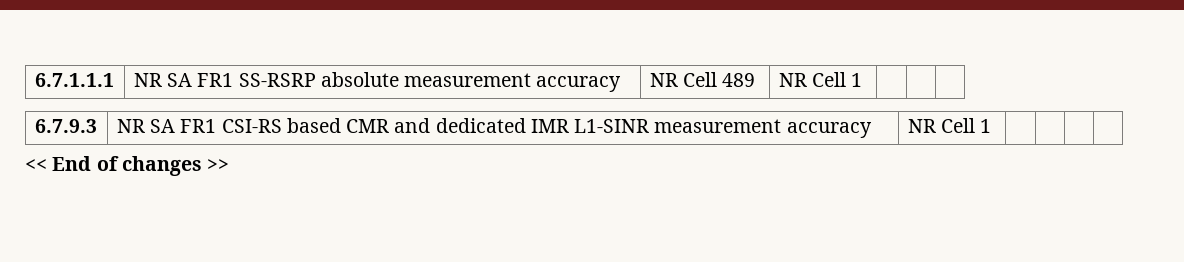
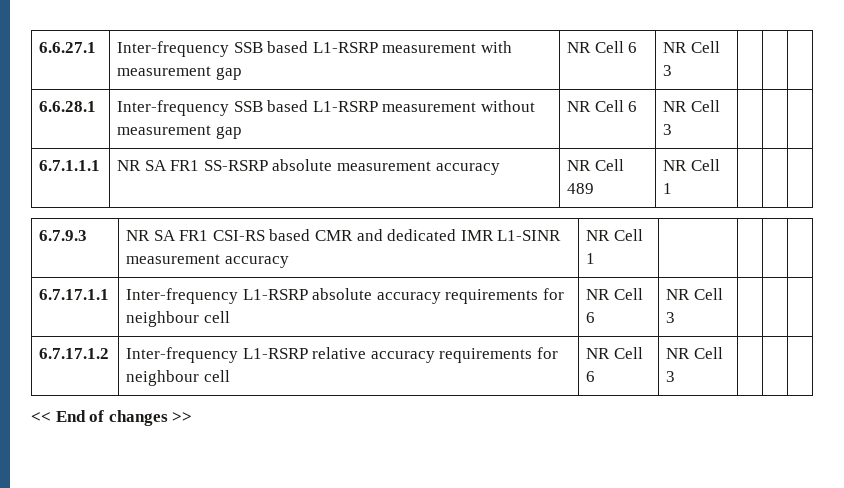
(34, 80) none -> [39,42,97,53] [117,41,513,57] [117,66,242,80] [567,41,638,53] [663,41,720,53] [663,65,673,76] [39,101,97,112] [117,100,536,116] [117,125,242,139] [567,100,638,112] [663,100,720,112] [663,124,673,135] 6.6.27.1 | Inter-frequency SSB based L1-RSRP measurement with measurement gap | NR Cell 6 | NR Cell 3 | | | // 6.6.28.1 | Inter-frequency SSB based L1-RSRP measurement without measurement gap | NR Cell 6 | NR Cell 3 | | | //
(992, 126) none -> [39,289,110,300] [126,288,565,304] [126,311,230,327] [586,288,643,300] [586,312,596,323] [666,288,723,300] [666,312,676,323] [39,348,110,359] [126,347,559,363] [126,370,230,386] [586,347,643,359] [586,371,596,382] [666,347,723,359] [666,371,676,382] // 6.7.17.1.1 | Inter-frequency L1-RSRP absolute accuracy requirements for neighbour cell | NR Cell 6 | NR Cell 3 | | | // 6.7.17.1.2 | Inter-frequency L1-RSRP relative accuracy requirements for neighbour cell | NR Cell 6 | NR Cell 3 | | |

